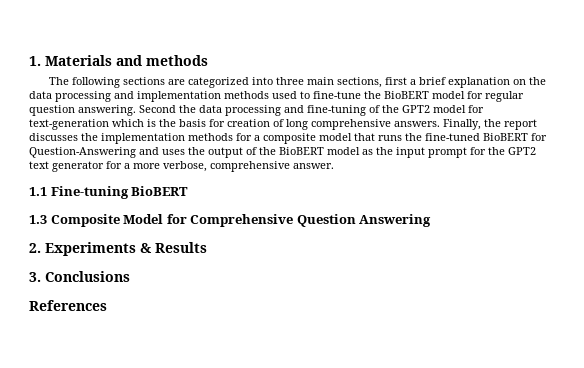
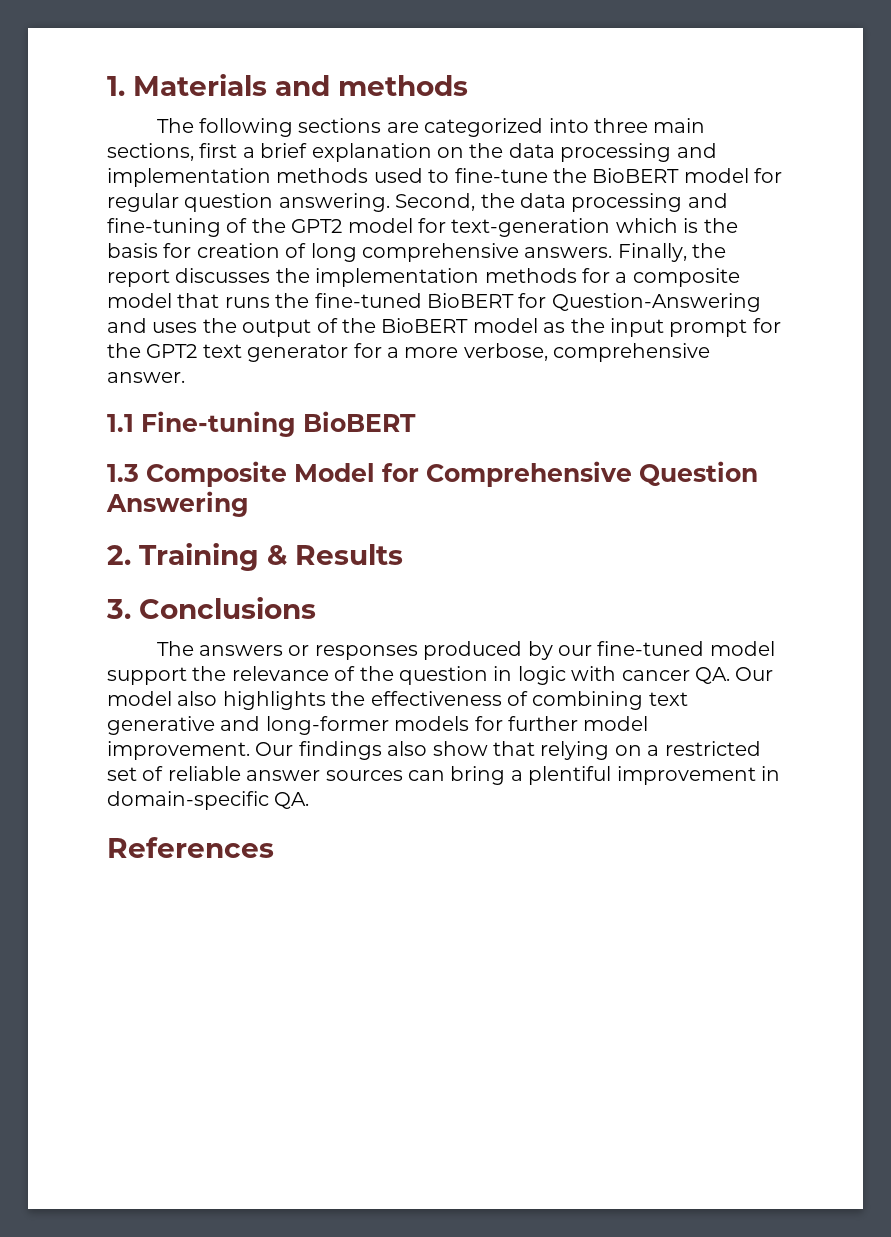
[139,105,176,113] Second -> [395,193,476,211] Second,
[45,242,136,256] Experiments -> [139,543,259,571] Training
(130, 276) none -> [156,641,775,660] [107,666,774,685] [107,691,688,710] [107,716,649,735] [107,741,761,760] [107,766,780,785] [107,791,310,810] // The answers or responses produced by our fine-tuned model support the relevance of the question in logic with cancer QA. Our model also highlights the effectiveness of combining text generative and long-former models for further model improvement. Our findings also show that relying on a restricted set of reliable answer sources can bring a plentiful improvement in domain-specific QA.

